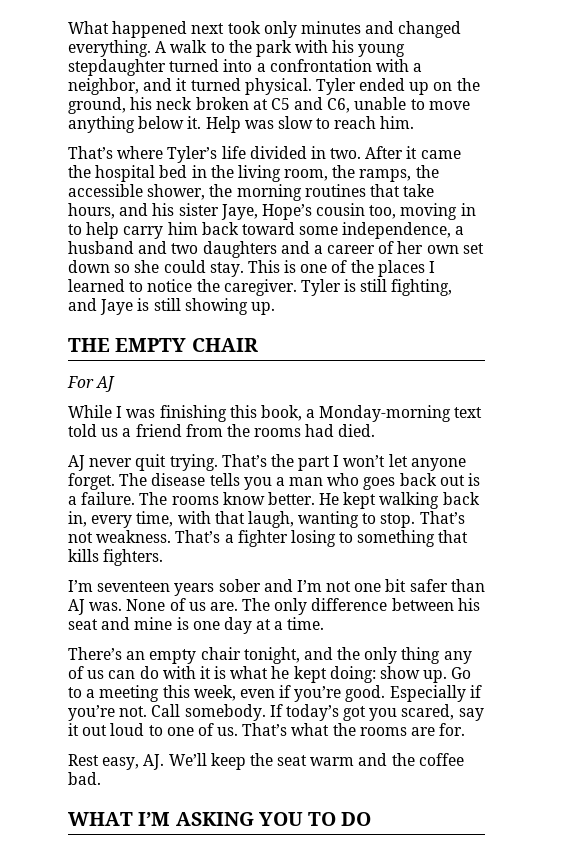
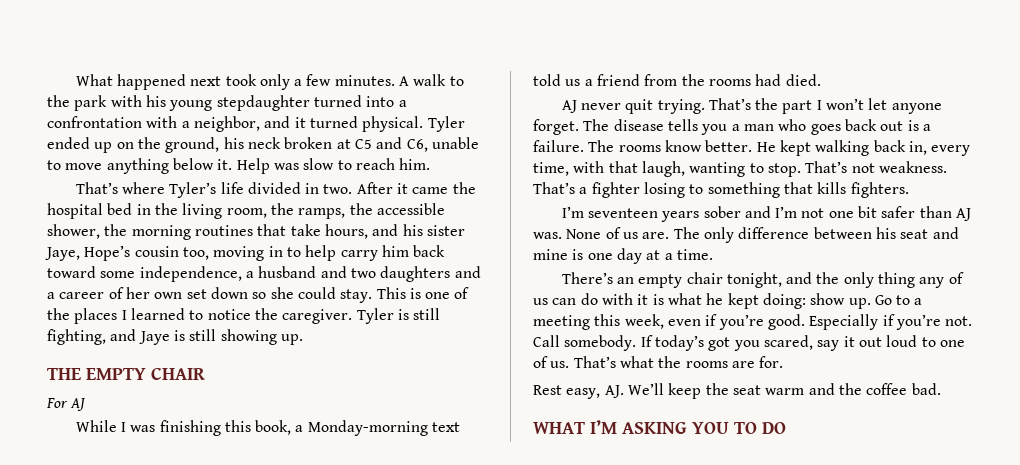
[300,21,462,38] [68,40,151,57] minutes and changed everything. -> [294,74,395,86] a few minutes.

